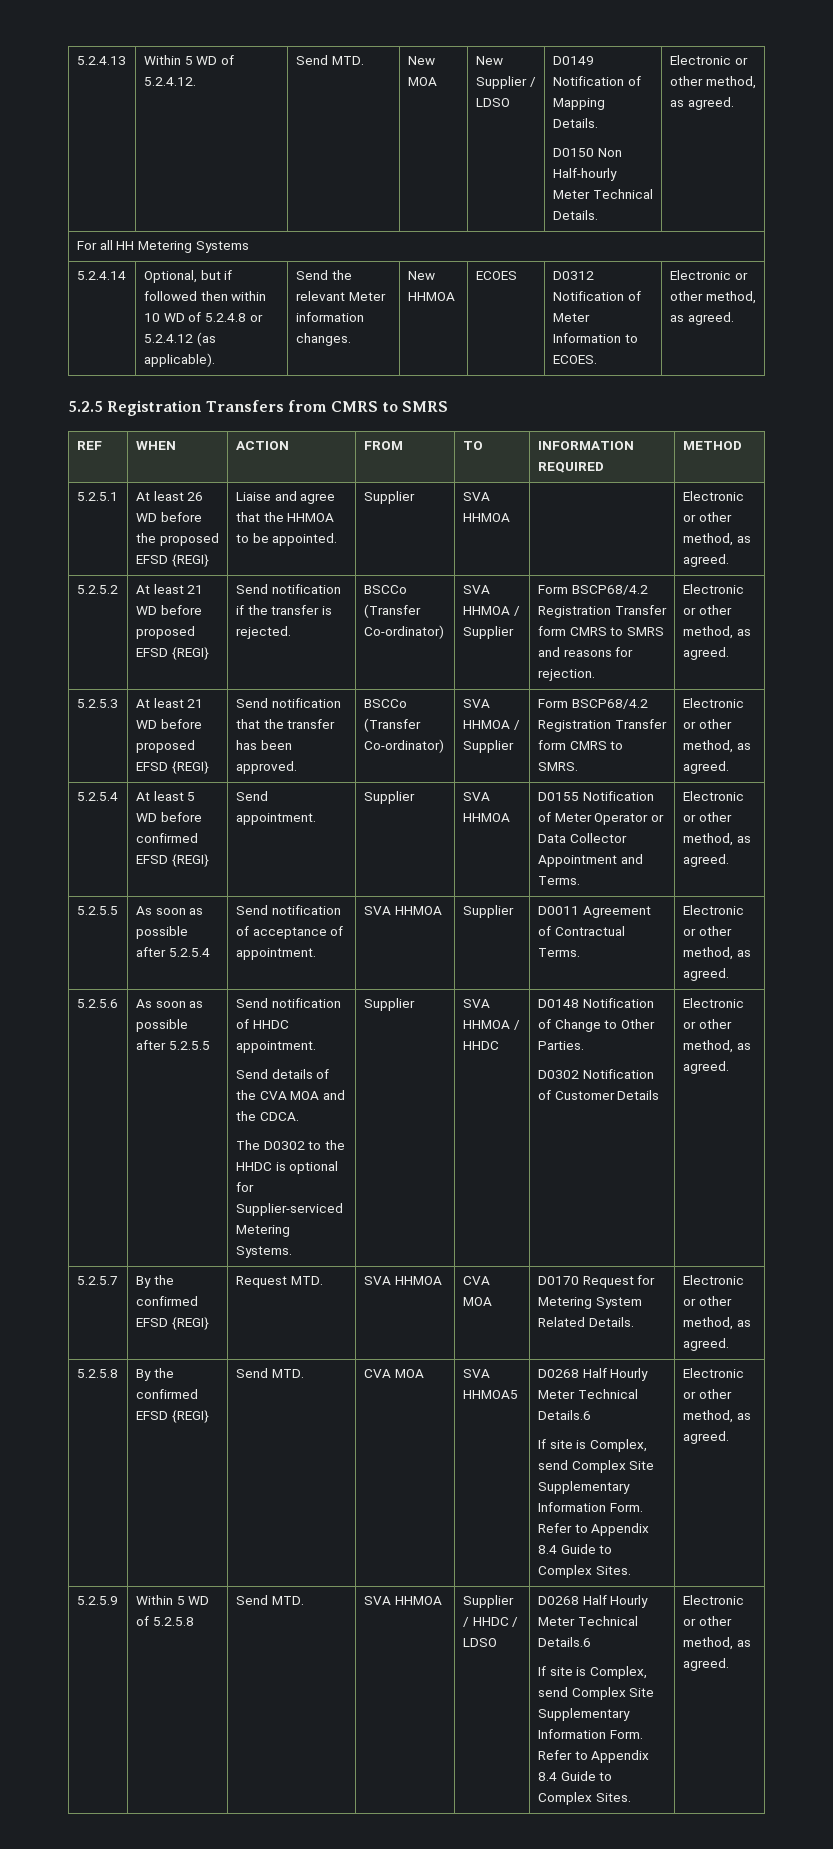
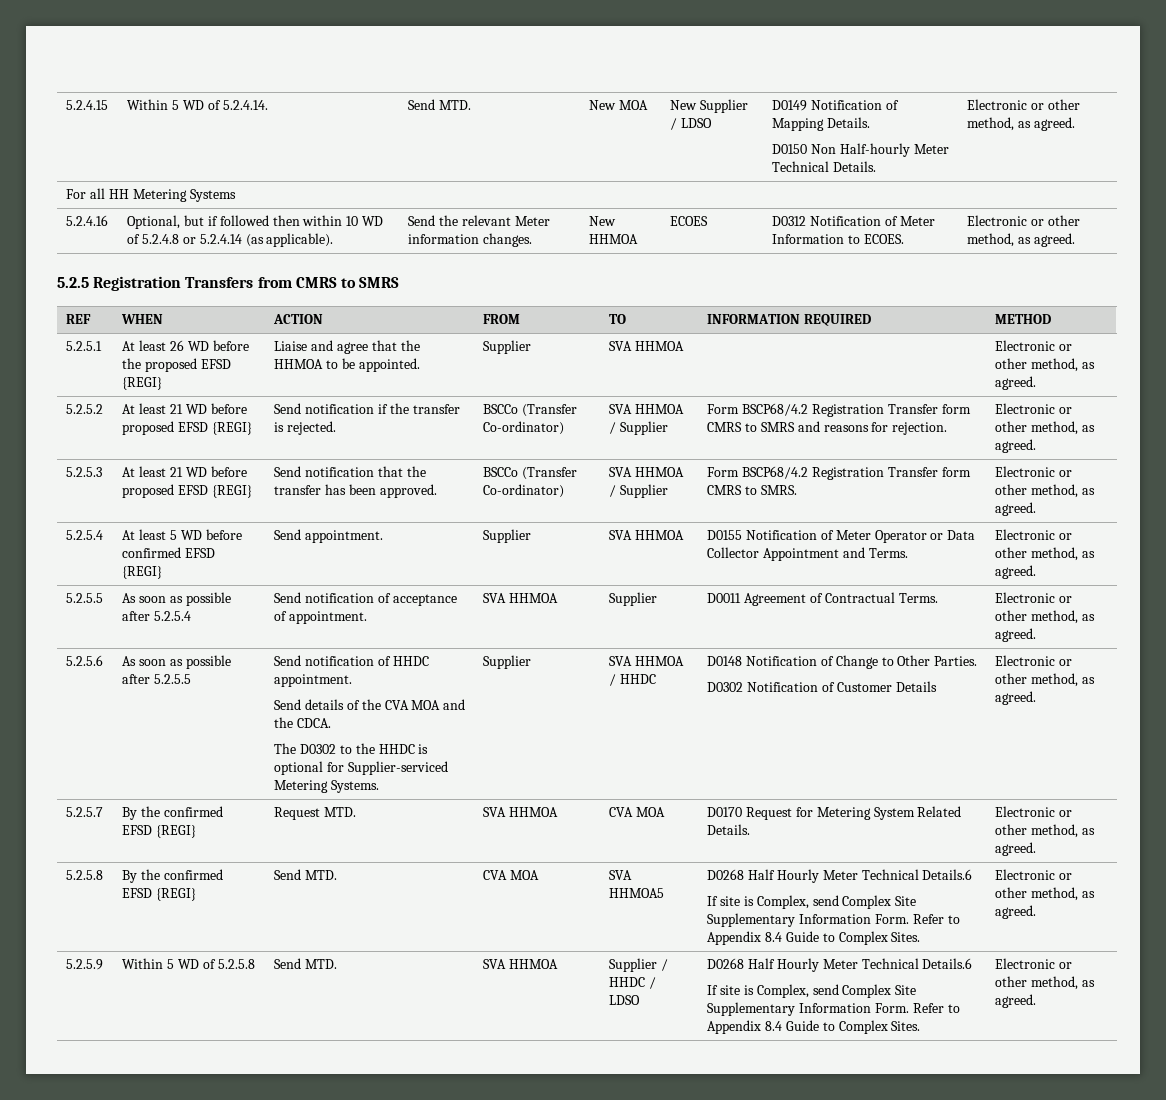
[76,56,126,65] [143,55,234,65] [143,77,196,86] 5.2.4.13 | Within 5 WD of 5.2.4.12. -> [66,100,109,110] [127,99,268,110] 5.2.4.15 | Within 5 WD of 5.2.4.14.
[76,271,126,280] 5.2.4.14 -> [66,215,109,226] 5.2.4.16
[143,334,193,343] 5.2.4.12 -> [199,234,242,244] 5.2.4.14

